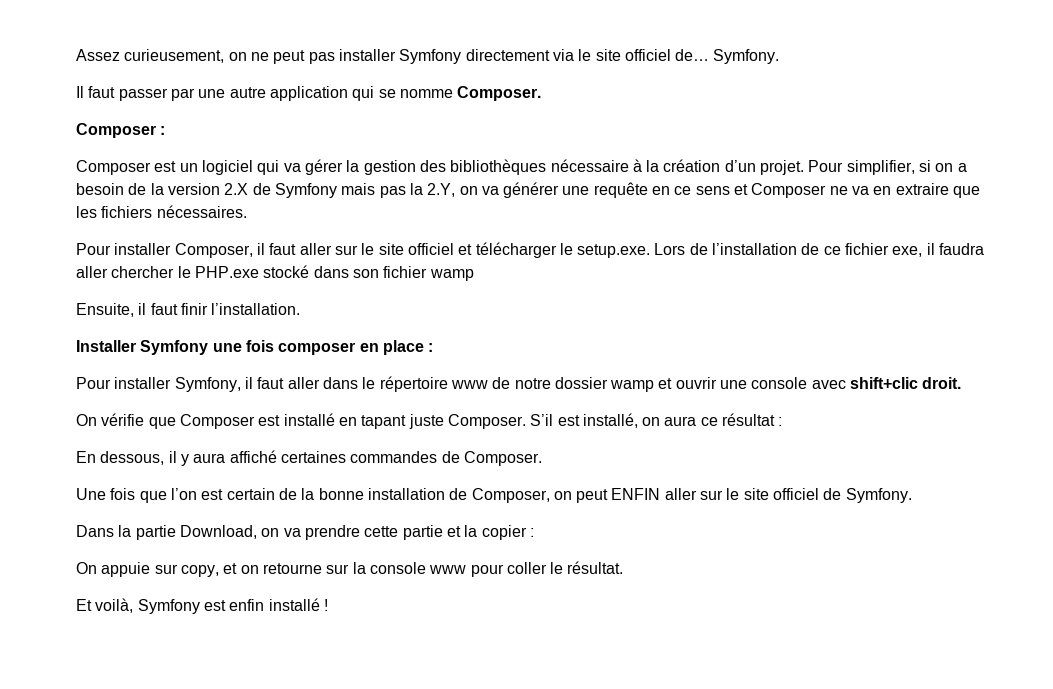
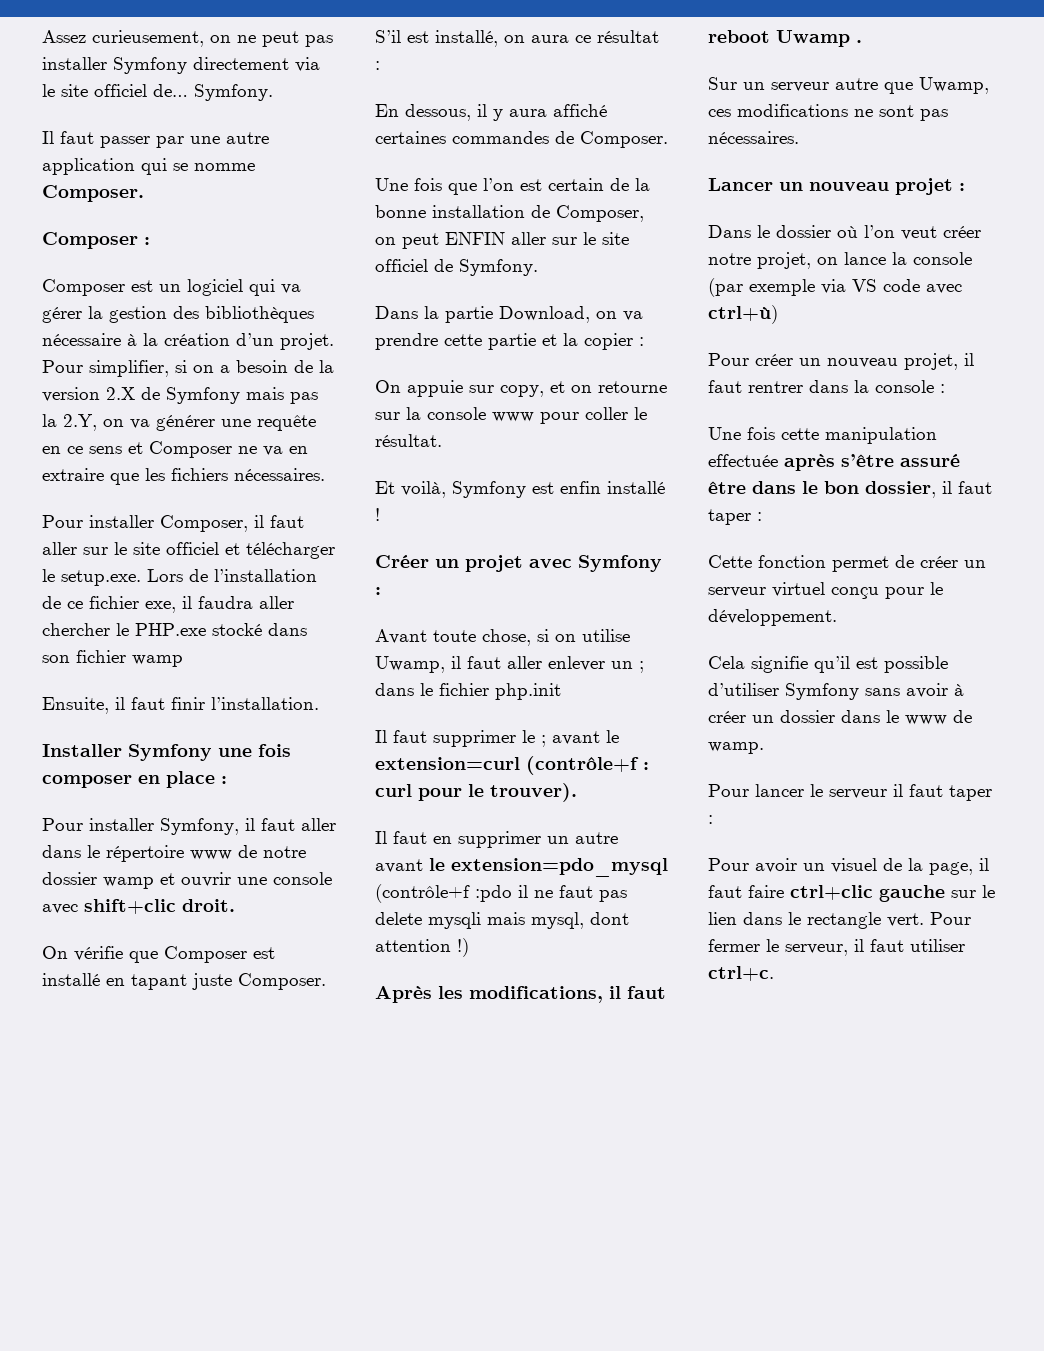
(328, 605) none -> [375,555,662,572] [375,587,381,595] [375,629,630,646] [375,656,644,673] [375,683,561,700] [375,730,619,747] [375,756,649,775] [375,783,577,802] [375,831,618,848] [375,858,668,877] [375,884,627,903] [375,912,629,929] [375,938,469,957] [375,986,666,1003] [708,30,862,47] [708,77,989,94] [708,104,948,121] [708,131,799,144] [708,178,965,195] [708,225,981,240] [708,252,972,269] [708,278,962,297] [708,305,778,324] [708,353,974,370] [708,380,945,393] [708,427,937,444] [708,454,960,471] [708,481,992,498] [708,509,762,525] [708,555,986,572] [708,582,943,599] [708,609,837,626] [708,656,948,673] [708,683,964,700] [708,710,972,725] [708,742,764,754] [708,784,992,801] [708,815,713,824] [708,858,989,875] [708,885,995,902] [708,912,971,929] [708,939,965,956] [708,966,774,981] // Créer un projet avec Symfony : // Avant toute chose, si on utilise Uwamp, il faut aller enlever un ; dans le fichier php.init // Il faut supprimer le ; avant le extension=curl (contrôle+f : curl pour le trouver). // Il faut en supprimer un autre avant le extension=pdo_mysql (contrôle+f :pdo il ne faut pas delete mysqli mais mysql, dont attention !) // Après les modifications, il faut reboot Uwamp . // Sur un serveur autre que Uwamp, ces modifications ne sont pas nécessaires. // Lancer un nouveau projet : // Dans le dossier où l’on veut créer notre projet, on lance la console (par exemple via VS code avec ctrl+ù) // Pour créer un nouveau projet, il faut rentrer dans la console : // Une fois cette manipulation effectuée après s’être assuré être dans le bon dossier, il faut taper : // Cette fonction permet de créer un serveur virtuel conçu pour le développement. // Cela signifie qu’il est possible d’utiliser Symfony sans avoir à créer un dossier dans le www de wamp. // Pour lancer le serveur il faut taper : // Pour avoir un visuel de la page, il faut faire ctrl+clic gauche sur le lien dans le rectangle vert. Pour fermer le serveur, il faut utiliser ctrl+c.

